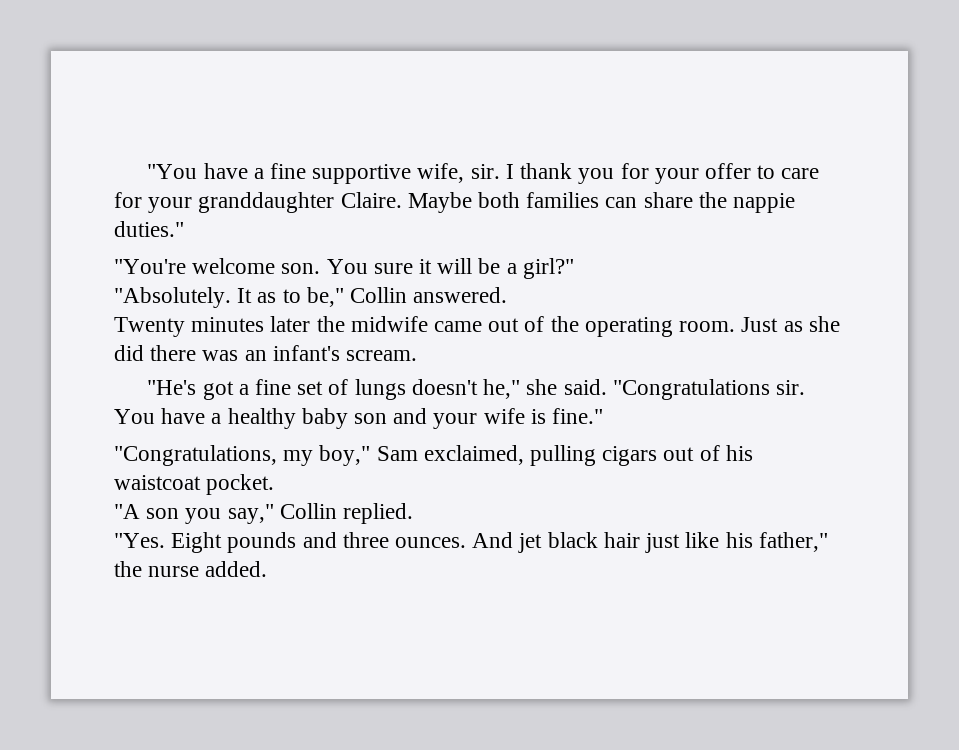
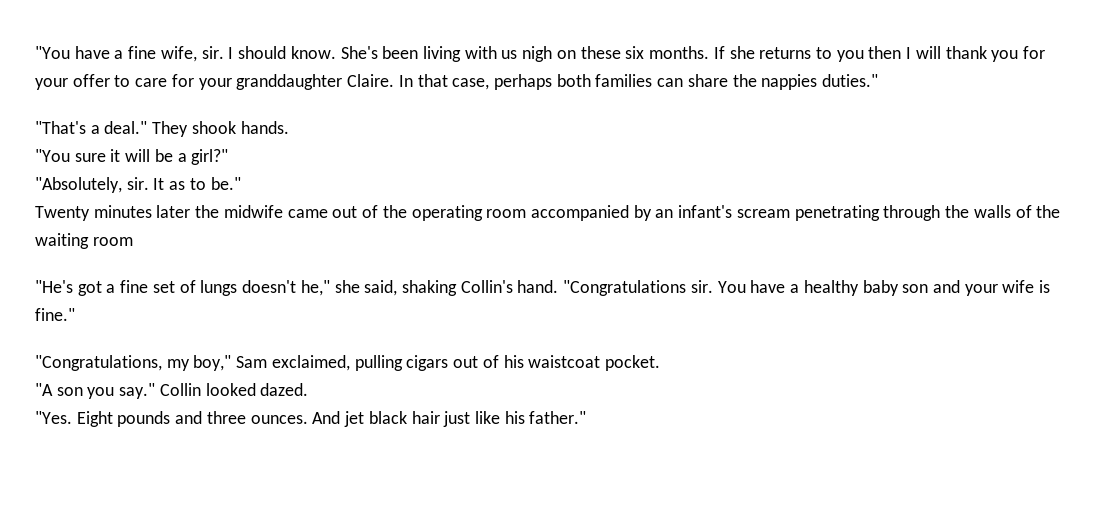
[312,164,412,184] supportive -> (157, 52) none
(514, 171) none -> [238,46,941,62] should know. She's been living with us nigh on these six months. If she returns to you then I will
[407,192,472,213] Maybe -> [398,74,552,90] In that case, perhaps
[733,193,796,213] nappie -> [761,74,818,90] nappies
[114,258,368,274] "You're welcome son. You -> [35,121,289,137] [35,149,70,162] "That's a deal." They shook hands. // "You
[114,287,231,308] "Absolutely. -> [35,177,149,193] "Absolutely, sir.
[306,287,508,307] be," Collin answered. -> [210,177,241,190] be."
[679,316,840,332] [114,345,418,361] room. Just as she did there was an infant's scream. -> [486,205,1061,221] [35,233,133,249] room accompanied by an infant's scream penetrating through the walls of the waiting room
[563,379,607,395] said. -> [364,280,559,296] said, shaking Collin's hand.
[227,503,414,524] say," Collin replied. -> [119,383,309,399] say." Collin looked dazed.
[758,532,828,552] [114,561,268,577] father," the nurse added. -> [529,411,587,424] father."

